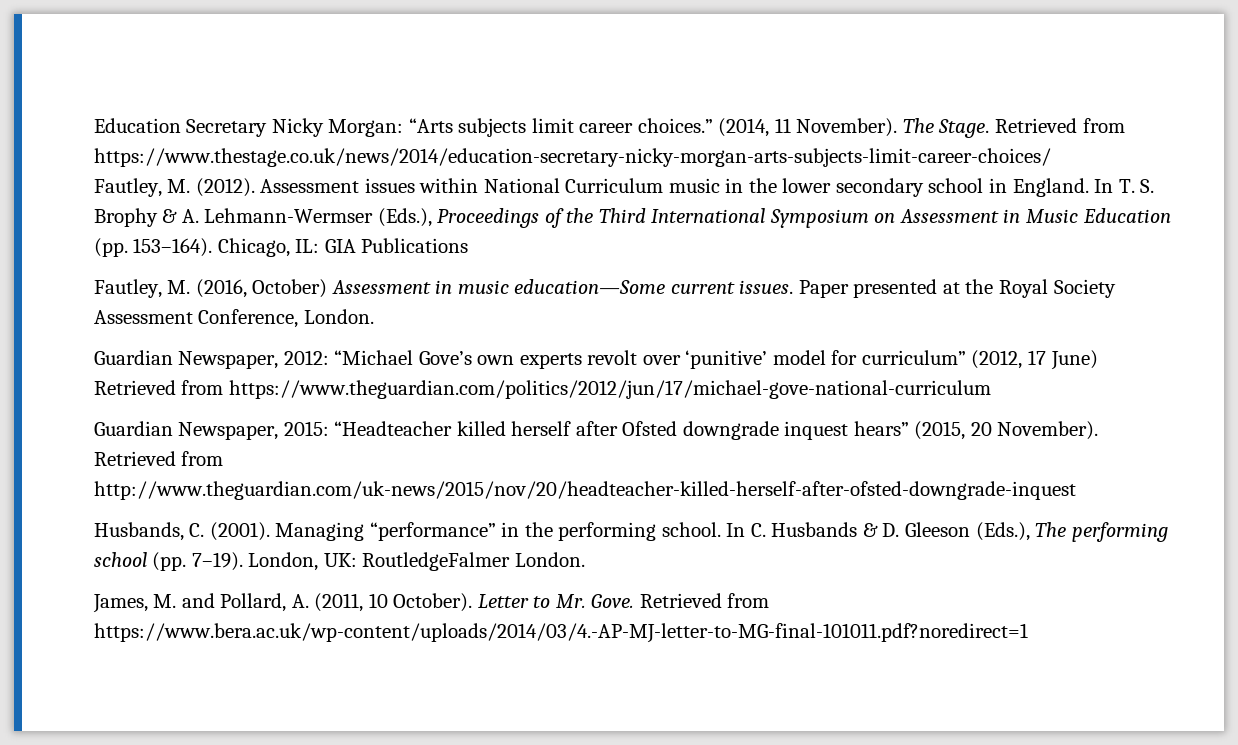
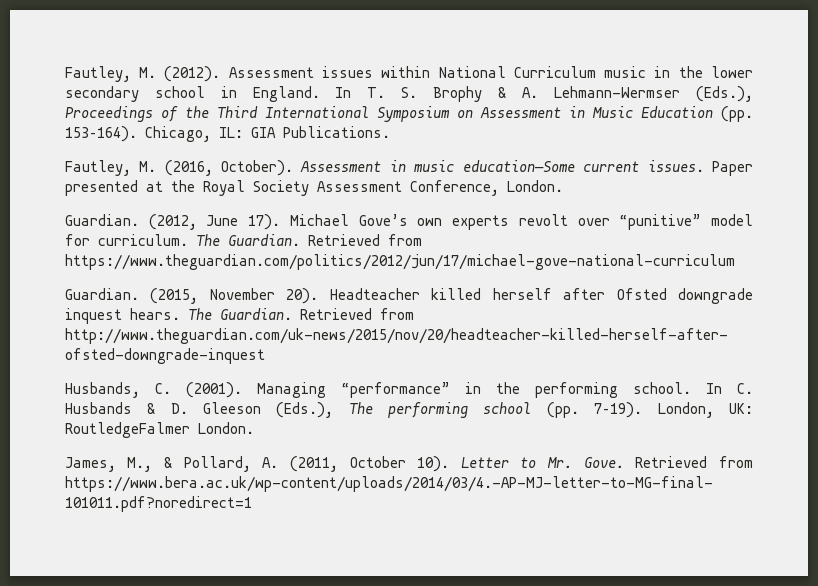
[93,118,1125,138] [93,148,1051,167] Education Secretary Nicky Morgan: “Arts subjects limit career choices.” (2014, 11 November). The Stage. Retrieved from https://www.thestage.co.uk/news/2014/education-secretary-nicky-morgan-arts-subjects-limit-career-choices/ // -> (64, 74) none
[361,238,469,253] Publications -> [282,126,390,138] Publications.
[252,279,328,298] October) -> [221,160,294,176] October).
[93,350,414,369] Guardian Newspaper, 2012: “Michael -> [64,214,349,230] Guardian. (2012, June 17). Michael
[685,350,768,369] ‘punitive’ -> [619,214,702,230] “punitive”
[861,350,1098,370] curriculum” (2012, 17 June) -> [97,234,300,246] curriculum. The Guardian.
[93,421,453,440] Guardian Newspaper, 2015: “Headteacher -> [64,288,420,304] Guardian. (2015, November 20). Headteacher
[853,421,1099,440] hears” (2015, 20 November). -> [129,308,292,320] hears. The Guardian.
[153,593,215,608] M. and -> [127,457,173,472] M., &
[368,593,473,612] 10 October). -> [349,456,450,472] October 10).

